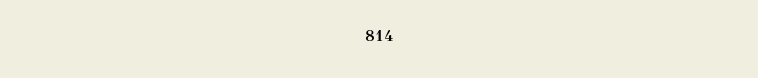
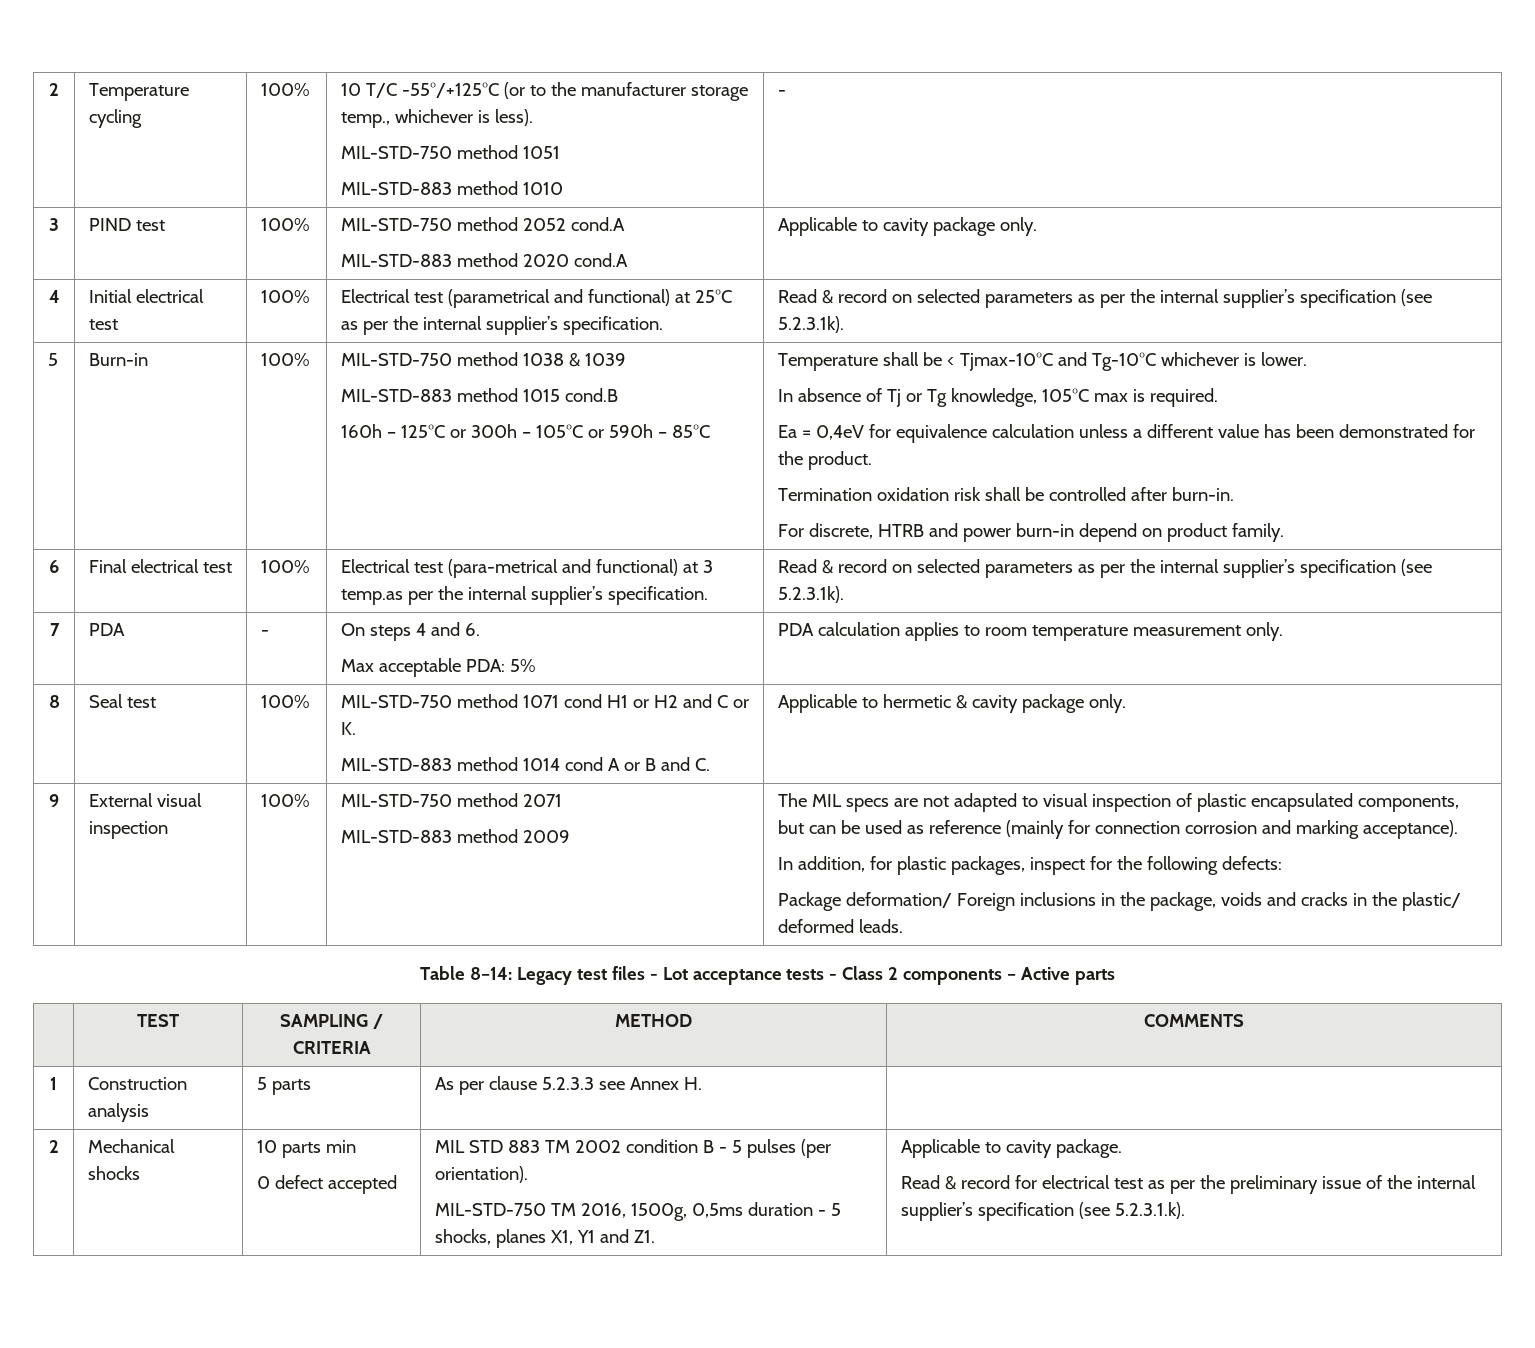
[365,30,393,41] 814 -> [49,83,59,96] [88,83,189,101] [88,109,142,128] [260,83,310,96] [340,82,748,101] [340,109,533,128] [340,145,560,159] [340,181,563,195] [777,90,786,96] [49,218,59,231] [88,218,165,231] [260,218,310,231] [340,217,625,231] [340,253,628,267] [777,217,1037,236] [48,290,60,303] [88,289,204,303] [88,319,118,330] [260,290,310,303] [340,289,732,308] [340,316,663,335] [777,289,1432,308] [777,316,844,333] [47,353,58,366] [88,353,148,366] [260,353,310,366] [340,352,626,367] [340,388,618,402] [340,424,710,438] [777,352,1307,371] [777,388,1218,407] [777,424,1475,443] [777,451,872,470] [777,487,1234,501] [777,523,1284,542] [49,560,59,573] [88,559,232,573] [260,560,310,573] [340,559,713,578] [340,586,708,605] [777,559,1432,578] [777,586,844,603] [49,623,60,636] [88,623,125,636] [260,630,269,636] [340,622,480,641] [340,658,536,677] [777,622,1283,641] [48,695,60,708] [88,694,156,708] [260,695,310,708] [340,694,749,708] [340,722,356,735] [340,757,710,771] [777,694,1126,713] [49,794,59,807] [88,793,202,807] [88,821,168,839] [260,794,310,807] [340,793,562,807] [340,829,570,843] [777,793,1459,812] [777,820,1458,839] [777,856,1282,875] [777,892,1461,911] [777,919,903,933] [419,966,1116,985] [137,1014,179,1027] [280,1014,383,1029] [292,1041,371,1054] [615,1014,693,1027] [1144,1014,1244,1027] [50,1077,57,1090] [87,1077,187,1090] [87,1103,149,1122] [256,1077,311,1095] [434,1076,702,1095] [48,1140,59,1153] [87,1139,175,1153] [87,1166,140,1180] [256,1140,356,1158] [256,1175,397,1194] [434,1139,831,1158] [434,1166,528,1183] [434,1202,841,1221] [434,1229,655,1248] [900,1139,1122,1158] [900,1175,1476,1194] [900,1202,1185,1221] 2 | Temperature cycling | 100% | 10 T/C -55°/+125°C (or to the manufacturer storage temp., whichever is less). // MIL-STD-750 method 1051 // MIL-STD-883 method 1010 | - // 3 | PIND test | 100% | MIL-STD-750 method 2052 cond.A // MIL-STD-883 method 2020 cond.A | Applicable to cavity package only. // 4 | Initial electrical test | 100% | Electrical test (parametrical and functional) at 25°C as per the internal supplier’s specification. | Read & record on selected parameters as per the internal supplier’s specification (see 5.2.3.1k). // 5 | Burn-in | 100% | MIL-STD-750 method 1038 & 1039 // MIL-STD-883 method 1015 cond.B // 160h – 125°C or 300h – 105°C or 590h – 85°C | Temperature shall be < Tjmax-10°C and Tg-10°C whichever is lower. // In absence of Tj or Tg knowledge, 105°C max is required. // Ea = 0,4eV for equivalence calculation unless a different value has been demonstrated for the product. // Termination oxidation risk shall be controlled after burn-in. // For discrete, HTRB and power burn-in depend on product family. // 6 | Final electrical test | 100% | Electrical test (para-metrical and functional) at 3 temp.as per the internal supplier’s specification. | Read & record on selected parameters as per the internal supplier’s specification (see 5.2.3.1k). // 7 | PDA | - | On steps 4 and 6. // Max acceptable PDA: 5% | PDA calculation applies to room temperature measurement only. // 8 | Seal test | 100% | MIL-STD-750 method 1071 cond H1 or H2 and C or K. // MIL-STD-883 method 1014 cond A or B and C. | Applicable to hermetic & cavity package only. // 9 | External visual inspection | 100% | MIL-STD-750 method 2071 // MIL-STD-883 method 2009 | The MIL specs are not adapted to visual inspection of plastic encapsulated components, but can be used as reference (mainly for connection corrosion and marking acceptance). // In addition, for plastic packages, inspect for the following defects: // Package deformation/ Foreign inclusions in the package, voids and cracks in the plastic/ deformed leads. // Table 8–14: Legacy test files - Lot acceptance tests - Class 2 components – Active parts // | TEST | SAMPLING / CRITERIA | METHOD | COMMENTS // 1 | Construction analysis | 5 parts | As per clause 5.2.3.3 see Annex H. | // 2 | Mechanical shocks | 10 parts min // 0 defect accepted | MIL STD 883 TM 2002 condition B - 5 pulses (per orientation). // MIL-STD-750 TM 2016, 1500g, 0,5ms duration - 5 shocks, planes X1, Y1 and Z1. | Applicable to cavity package. // Read & record for electrical test as per the preliminary issue of the internal supplier’s specification (see 5.2.3.1.k).

